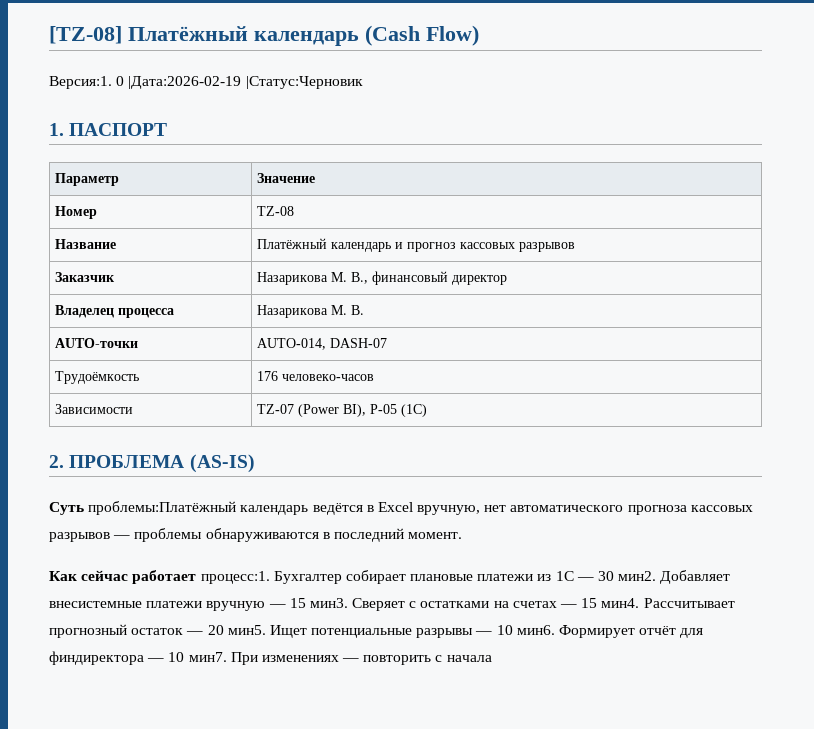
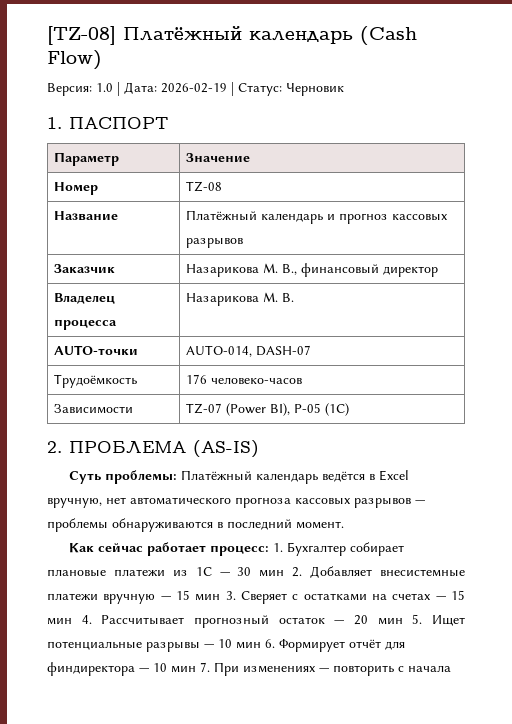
[49,76,363,89] Версия:1. 0 |Дата:2026-02-19 |Статус:Черновик -> [47,82,344,96] Версия: 1.0 | Дата: 2026-02-19 | Статус: Черновик
[88,501,237,515] проблемы:Платёжный -> [104,470,252,484] проблемы: Платёжный
[200,571,270,584] процесс:1. -> [209,543,283,556] процесс: 1.
[618,571,657,581] мин2. -> [259,567,303,577] мин 2.
[309,598,348,608] мин3. -> [195,591,236,601] мин 3.
[601,598,640,608] мин4. -> [47,615,92,625] мин 4.
[227,625,266,635] мин5. -> [377,614,423,625] мин 5.
[516,625,555,635] мин6. -> [236,639,275,649] мин 6.
[188,652,227,662] мин7. -> [171,662,210,673] мин 7.

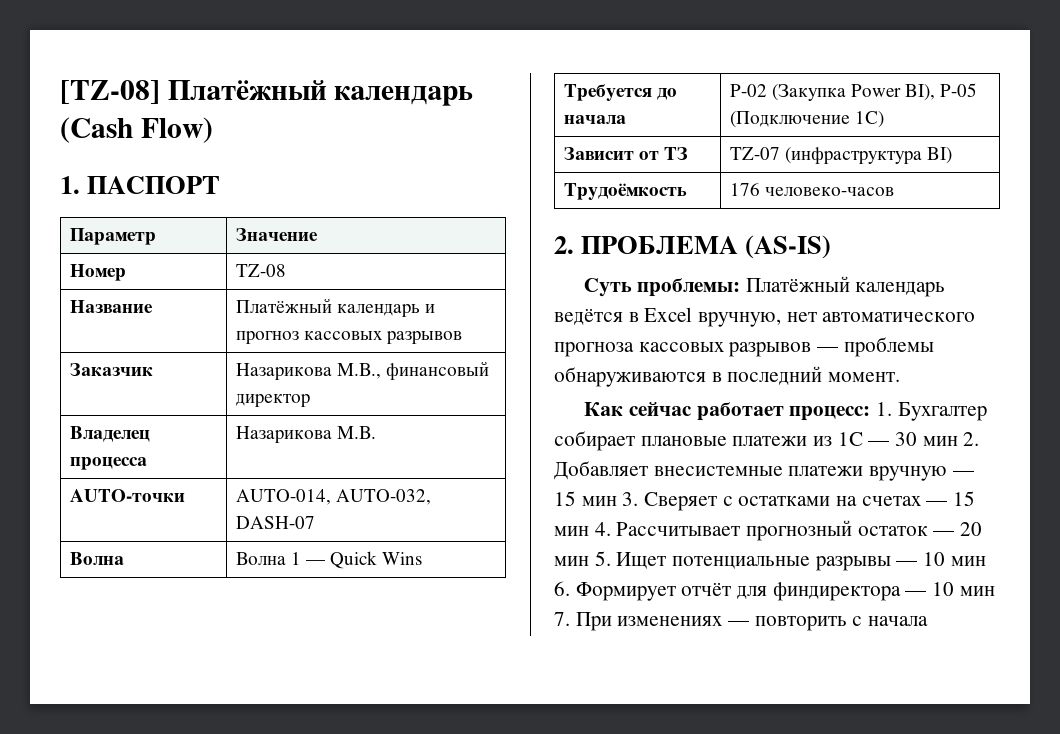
[47,82,344,96] // Версия: 1.0 | Дата: 2026-02-19 | Статус: Черновик -> (213, 130) none
[263,263,298,275] М. В., -> [336,363,381,379] М.В.,
[263,292,295,302] М. В. -> [336,426,376,439] М.В.
(253, 351) none -> [335,489,431,505] AUTO-032,
[54,374,138,388] [186,374,303,385] [54,404,134,414] [186,403,350,416] Трудоёмкость | 176 человеко-часов // Зависимости | TZ-07 (Power BI), P-05 (1С) -> [69,552,124,565] [235,551,423,569] [563,84,677,101] [563,115,626,124] [729,83,978,101] [729,111,884,128] [563,147,688,160] [729,147,952,164] [563,183,687,200] [729,183,894,196] Волна | Волна 1 — Quick Wins // Требуется до начала | P-02 (Закупка Power BI), P-05 (Подключение 1С) // Зависит от ТЗ | TZ-07 (инфраструктура BI) // Трудоёмкость | 176 человеко-часов

